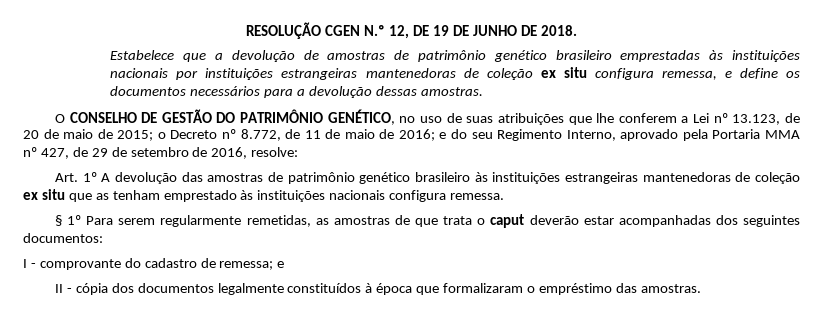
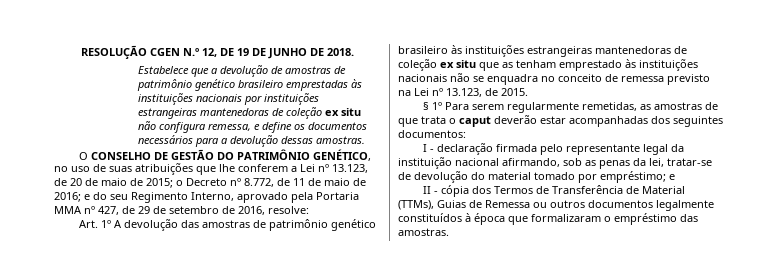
(587, 72) none -> [137,121,156,130] não
[389,190,505,202] configura remessa. -> [450,73,710,85] [398,88,528,97] não se enquadra no conceito de remessa previsto na Lei nº 13.123, de 2015.
[39,258,274,270] comprovante do cadastro de remessa; -> [437,143,685,155] [398,157,712,169] [398,171,666,183] declaração firmada pelo representante legal da instituição nacional afirmando, sob as penas da lei, tratar-se de devolução do material tomado por empréstimo;
(134, 288) none -> [494,185,686,194] [398,200,585,210] Termos de Transferência de Material (TTMs), Guias de Remessa ou outros

